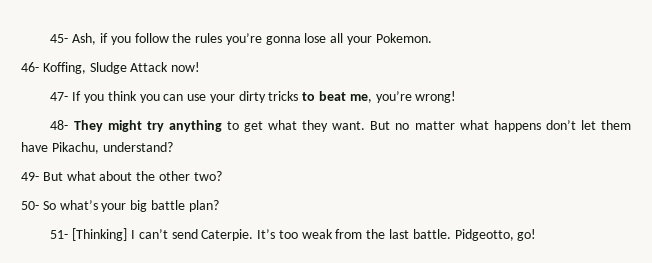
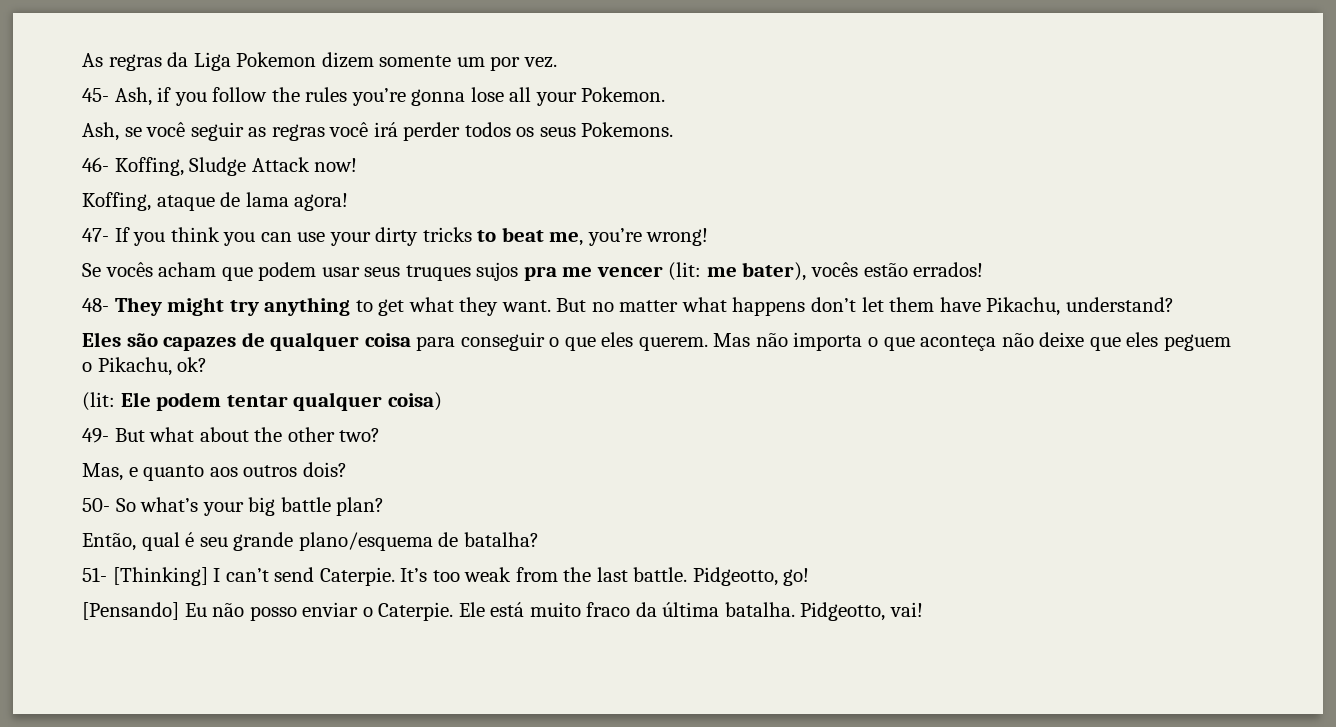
(50, 38) none -> [82,52,557,71] As regras da Liga Pokemon dizem somente um por vez. //
(432, 38) none -> [82,122,674,141] // Ash, se você seguir as regras você irá perder todos os seus Pokemons.
(201, 67) none -> [82,192,349,211] // Koffing, ataque de lama agora!
(457, 97) none -> [82,262,984,281] // Se vocês acham que podem usar seus truques sujos pra me vencer (lit: me bater), vocês estão errados!
(173, 147) none -> [82,332,1231,351] [82,357,208,376] [82,392,442,411] // Eles são capazes de qualquer coisa para conseguir o que eles querem. Mas não importa o que aconteça não deixe que eles peguem o Pikachu, ok? // (lit: Ele podem tentar qualquer coisa)
(222, 176) none -> [82,462,347,481] // Mas, e quanto aos outros dois?
(219, 206) none -> [82,532,539,551] // Então, qual é seu grande plano/esquema de batalha?
(537, 235) none -> [82,602,924,621] // [Pensando] Eu não posso enviar o Caterpie. Ele está muito fraco da última batalha. Pidgeotto, vai!

